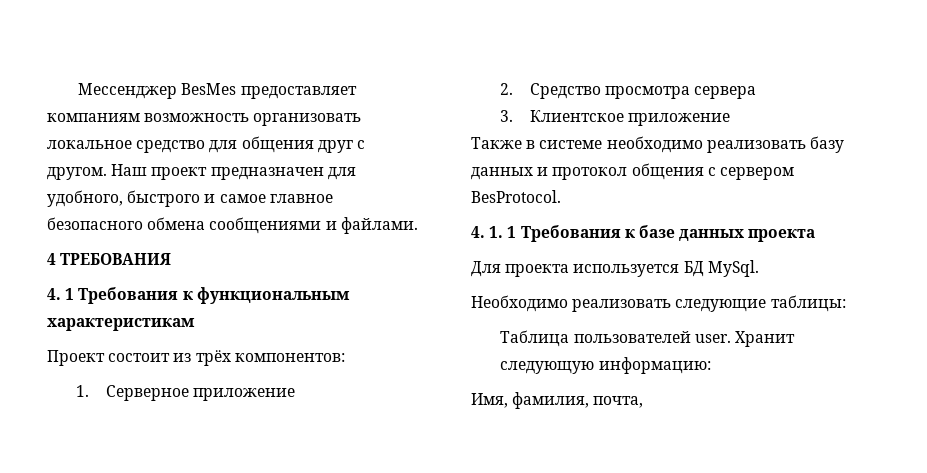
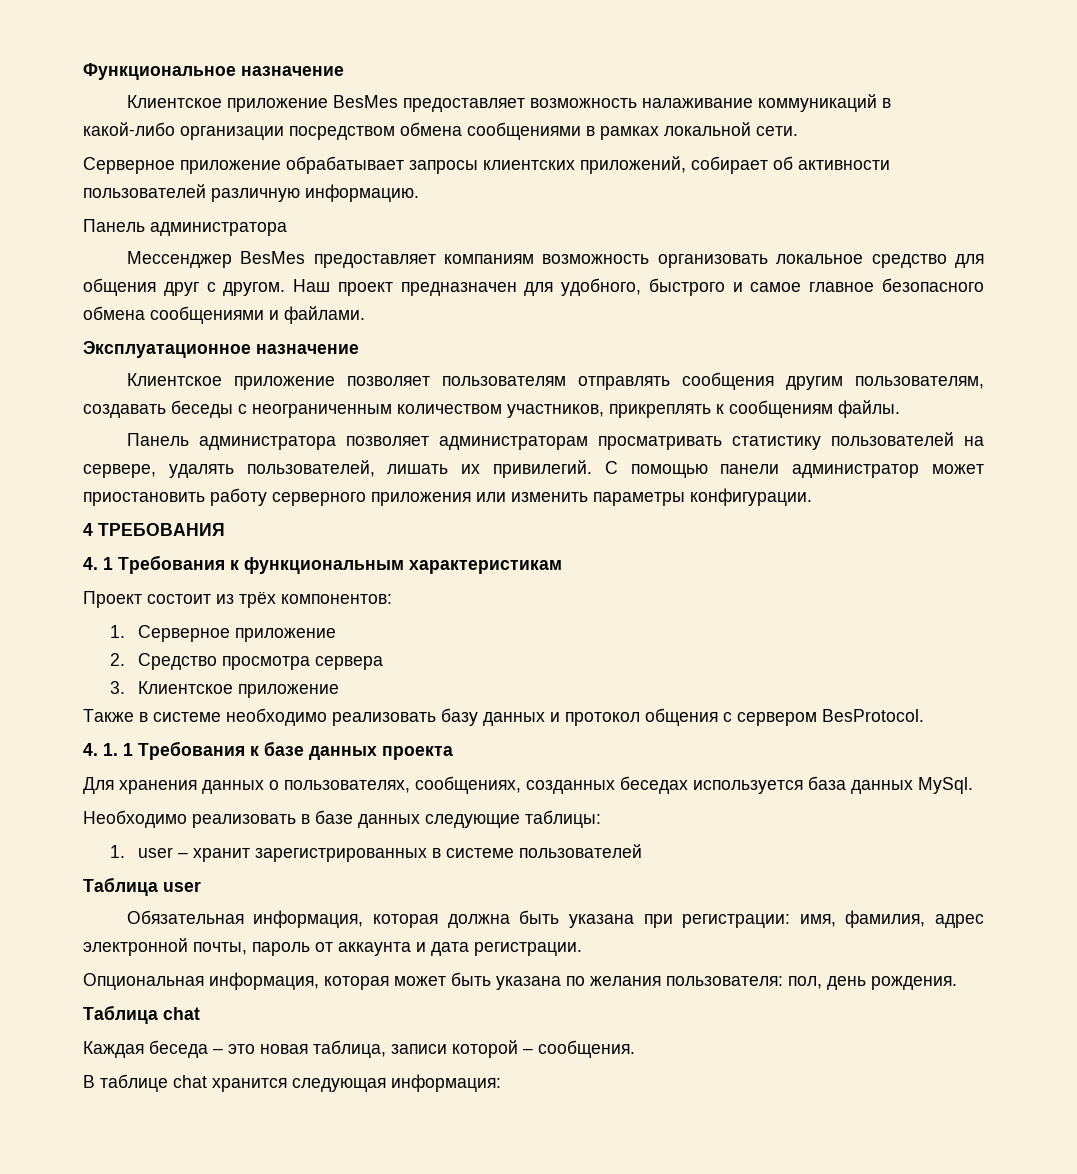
(78, 91) none -> [83,63,344,80] [126,94,891,112] [83,122,798,140] [83,156,890,174] [83,184,419,202] [83,219,287,236] Функциональное назначение // Клиентское приложение BesMes предоставляет возможность налаживание коммуникаций в какой-либо организации посредством обмена сообщениями в рамках локальной сети. // Серверное приложение обрабатывает запросы клиентских приложений, собирает об активности пользователей различную информацию. // Панель администратора //
(418, 225) none -> [83,341,359,358] [126,372,985,390] [83,400,900,418] [126,432,985,450] [83,460,984,478] [83,488,812,506] // Эксплуатационное назначение // Клиентское приложение позволяет пользователям отправлять сообщения другим пользователям, создавать беседы с неограниченным количеством участников, прикреплять к сообщениям файлы. // Панель администратора позволяет администраторам просматривать статистику пользователей на сервере, удалять пользователей, лишать их привилегий. С помощью панели администратор может приостановить работу серверного приложения или изменить параметры конфигурации.
[505,261,704,277] проекта используется БД -> [119,776,913,794] хранения данных о пользователях, сообщениях, созданных беседах используется база данных
(672, 305) none -> [301,810,420,828] в базе данных
[500,330,795,347] [500,357,711,374] [471,392,644,409] Таблица пользователей user. Хранит следующую информацию: // Имя, фамилия, почта, -> [110,844,642,862] [83,877,201,896] [126,910,984,928] [83,938,582,956] [83,972,957,990] [83,1005,200,1024] [83,1040,635,1058] [83,1074,501,1092] 1. user – хранит зарегистрированных в системе пользователей // Таблица user // Обязательная информация, которая должна быть указана при регистрации: имя, фамилия, адрес электронной почты, пароль от аккаунта и дата регистрации. // Опциональная информация, которая может быть указана по желания пользователя: пол, день рождения. // Таблица chat // Каждая беседа – это новая таблица, записи которой – сообщения. // В таблице chat хранится следующая информация:

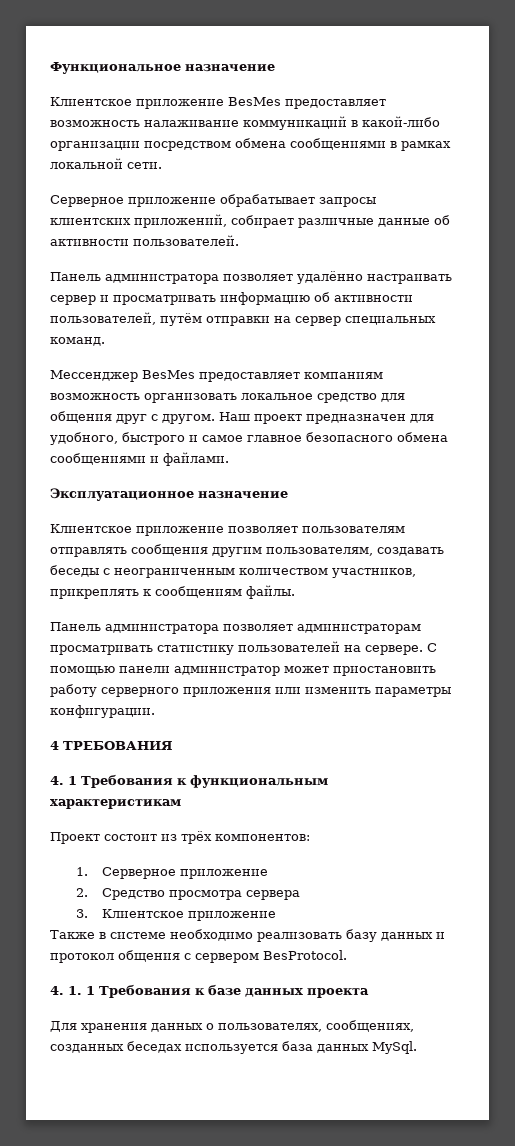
[773,156,890,170] [83,184,419,202] [83,219,287,236] об активности пользователей различную информацию. // Панель администратора -> [298,215,450,228] [50,235,239,246] [50,271,452,284] [50,292,413,305] [50,312,436,326] [50,337,105,346] различные данные об активности пользователей. // Панель администратора позволяет удалённо настраивать сервер и просматривать информацию об активности пользователей, путём отправки на сервер специальных команд.
[83,460,592,478] сервере, удалять пользователей, лишать их привилегий. -> [365,645,423,655] сервере.
[83,810,601,828] [110,844,642,862] [83,877,201,896] [126,910,984,928] [83,938,582,956] [83,972,957,990] [83,1005,200,1024] [83,1040,635,1058] [83,1074,501,1092] // Необходимо реализовать в базе данных следующие таблицы: // 1. user – хранит зарегистрированных в системе пользователей // Таблица user // Обязательная информация, которая должна быть указана при регистрации: имя, фамилия, адрес электронной почты, пароль от аккаунта и дата регистрации. // Опциональная информация, которая может быть указана по желания пользователя: пол, день рождения. // Таблица chat // Каждая беседа – это новая таблица, записи которой – сообщения. // В таблице chat хранится следующая информация: -> (417, 1047) none

